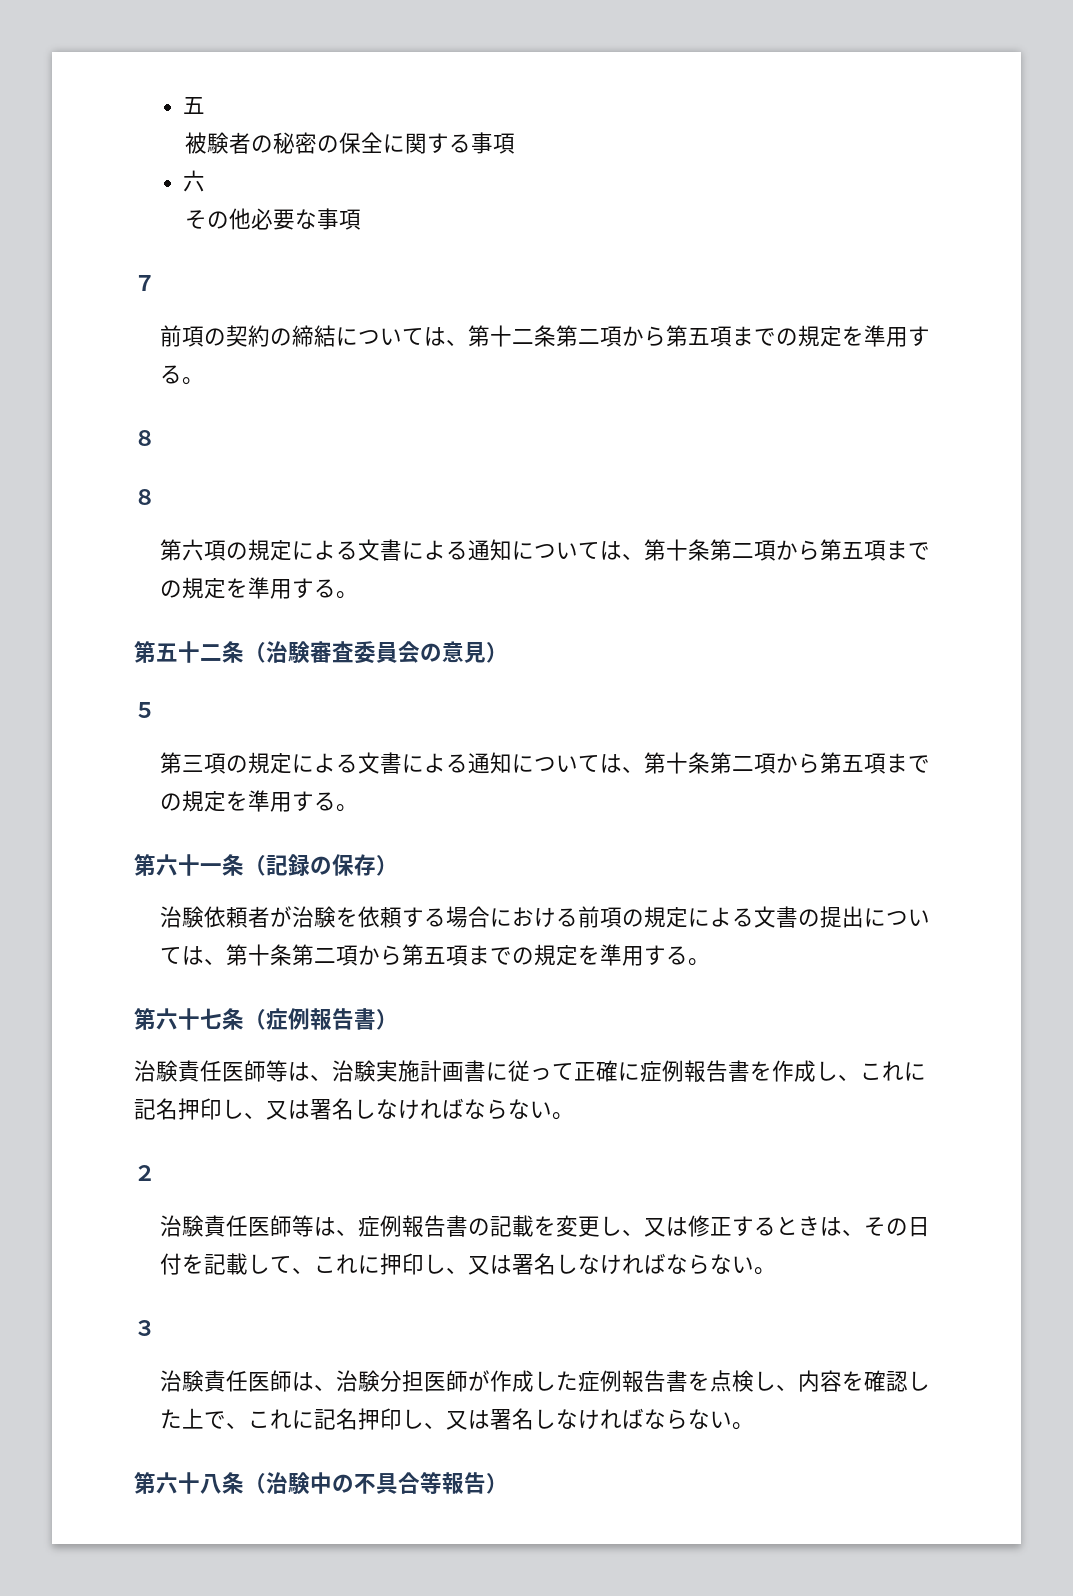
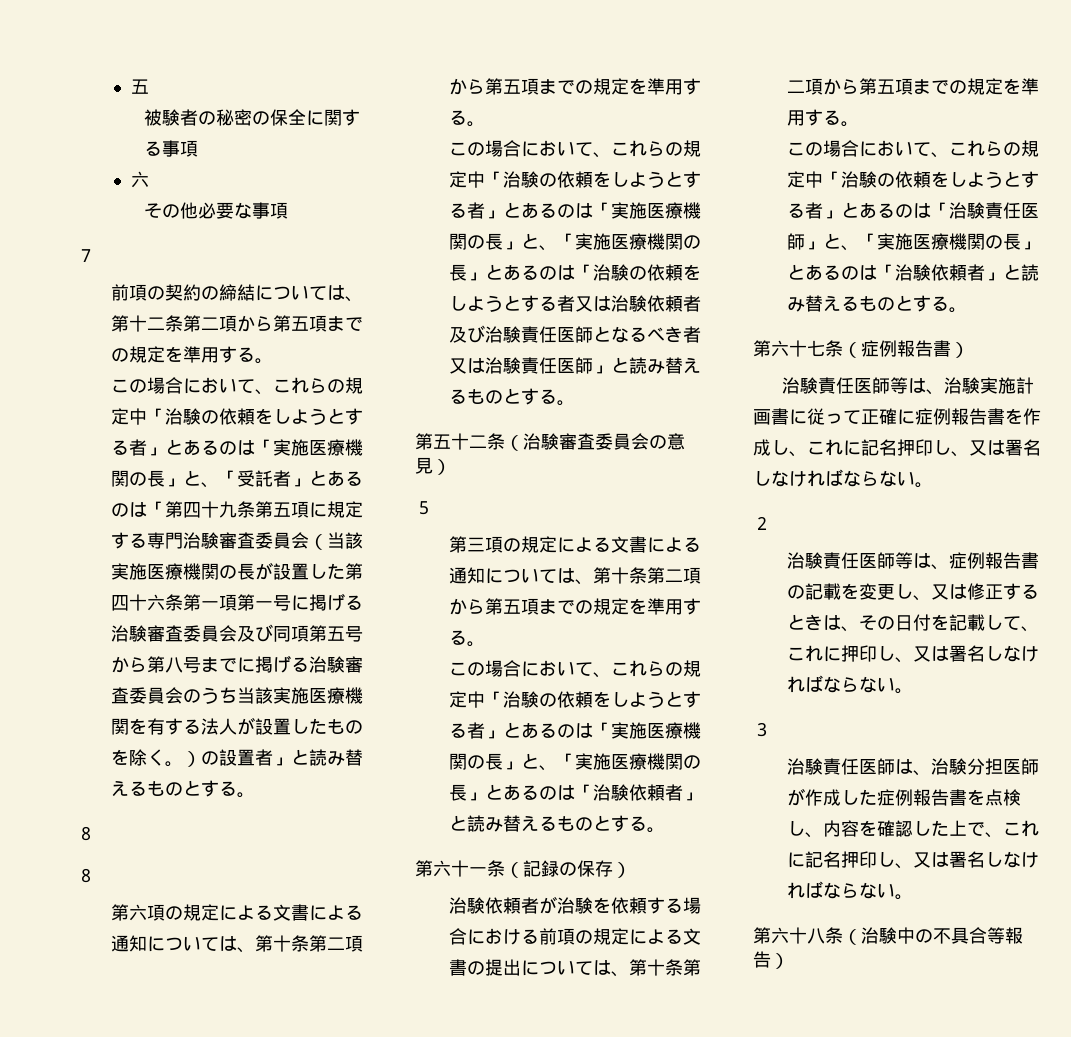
(204, 381) none -> [110,377,363,395] [110,408,363,425] [110,439,363,456] [110,470,363,488] [110,501,363,518] [110,532,363,550] [110,562,363,580] [110,593,363,611] [110,624,363,642] [110,655,363,673] [110,687,363,704] [110,717,363,735] [110,749,363,767] [110,780,255,798] // この場合において、これらの規定中「治験の依頼をしようとする者」とあるのは「実施医療機関の長」と、「受託者」とあるのは「第四十九条第五項に規定する専門治験審査委員会（当該実施医療機関の長が設置した第四十六条第一項第一号に掲げる治験審査委員会及び同項第五号から第八号までに掲げる治験審査委員会のうち当該実施医療機関を有する法人が設置したものを除く。）の設置者」と読み替えるものとする。
(358, 595) none -> [448,140,701,158] [448,171,701,188] [448,202,701,219] [448,233,701,251] [448,264,701,281] [448,295,701,312] [448,325,701,343] [448,357,701,374] [448,388,575,406] // この場合において、これらの規定中「治験の依頼をしようとする者」とあるのは「実施医療機関の長」と、「実施医療機関の長」とあるのは「治験の依頼をしようとする者又は治験依頼者及び治験責任医師となるべき者又は治験責任医師」と読み替えるものとする。
(358, 808) none -> [448,660,701,678] [448,691,701,708] [448,722,701,739] [448,753,701,771] [448,784,701,801] [448,815,665,833] // この場合において、これらの規定中「治験の依頼をしようとする者」とあるのは「実施医療機関の長」と、「実施医療機関の長」とあるのは「治験依頼者」と読み替えるものとする。
(710, 962) none -> [786,140,1039,158] [786,171,1039,188] [786,202,1039,219] [786,233,1039,251] [786,264,1039,281] [786,295,967,313] // この場合において、これらの規定中「治験の依頼をしようとする者」とあるのは「治験責任医師」と、「実施医療機関の長」とあるのは「治験依頼者」と読み替えるものとする。

